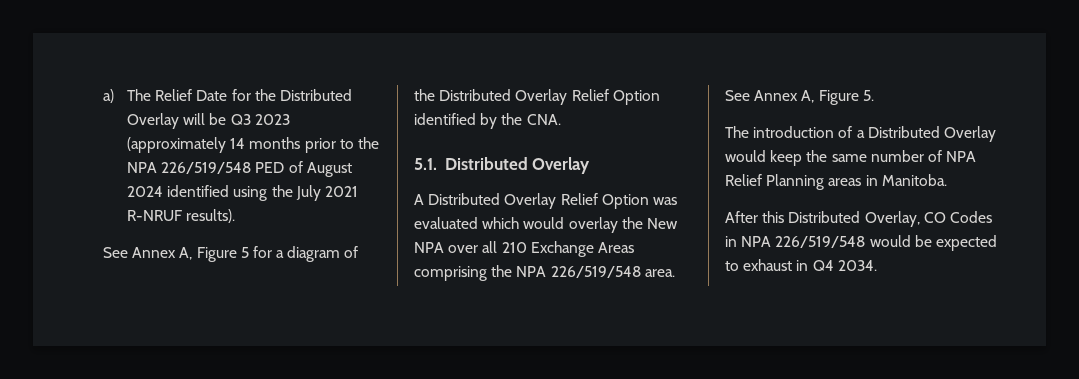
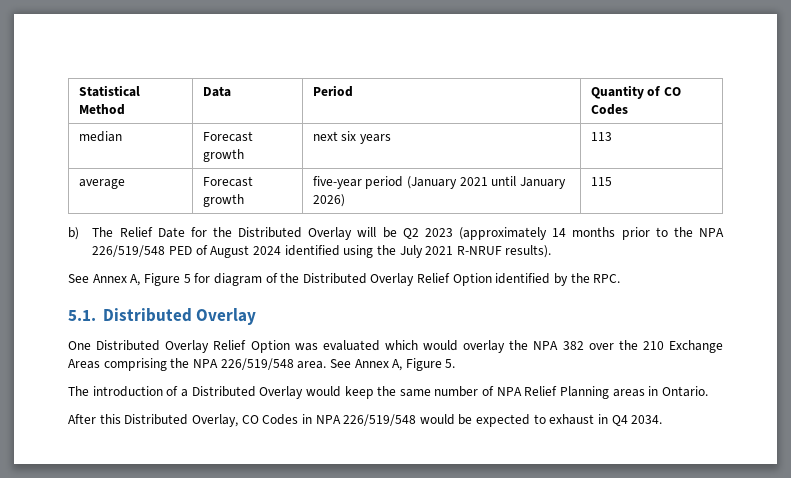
[103,89,114,103] a) -> [78,85,140,97] [78,104,125,115] [202,86,231,97] [312,85,353,97] [590,85,681,99] [590,104,628,115] [78,131,122,142] [202,131,253,142] [202,149,244,162] [312,131,391,144] [590,132,612,141] [78,179,125,189] [202,176,253,187] [202,194,244,207] [312,176,566,189] [312,194,345,207] [590,177,612,186] [68,227,79,240] Statistical Method | Data | Period | Quantity of CO Codes // median | Forecast growth | next six years | 113 // average | Forecast growth | five-year period (January 2021 until January 2026) | 115 // b)
[230,114,251,125] Q3 -> [402,228,419,239] Q2
[276,250,285,258] a -> (211, 278) none
[526,114,561,125] CNA. -> [593,274,621,283] RPC.
[414,194,424,205] A -> [68,341,91,350] One
[646,218,678,229] [414,241,498,253] New NPA over all -> [533,340,638,350] NPA 382 over the
[881,174,947,186] Manitoba. -> [661,386,708,397] Ontario.

